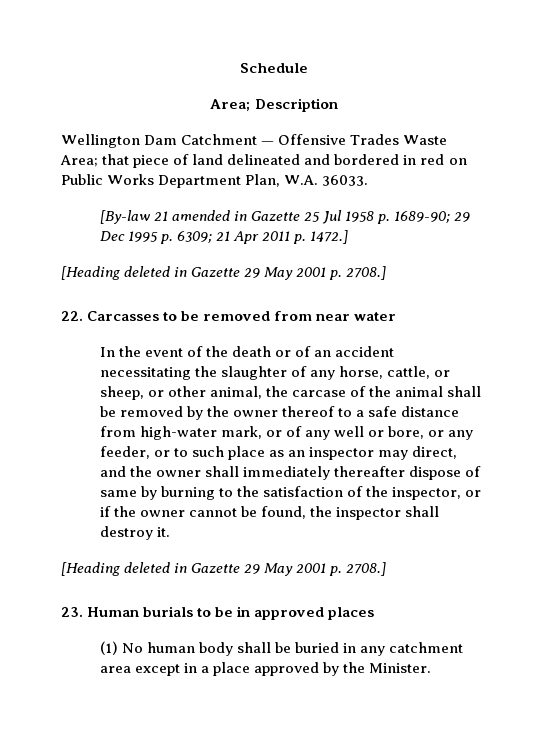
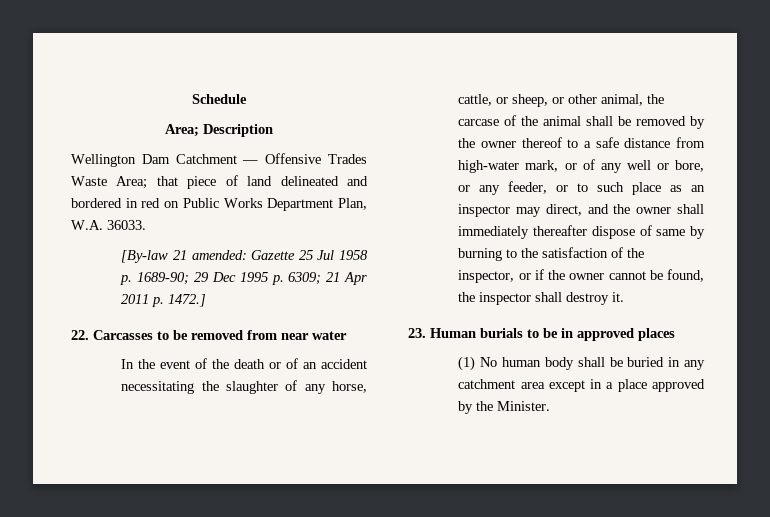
[172,210,248,221] amended in -> [191,250,247,260] amended:
[61,266,387,280] // [Heading deleted in Gazette 29 May 2001 p. 2708.] -> (207, 300) none
[61,562,387,576] // [Heading deleted in Gazette 29 May 2001 p. 2708.] -> (625, 297) none

